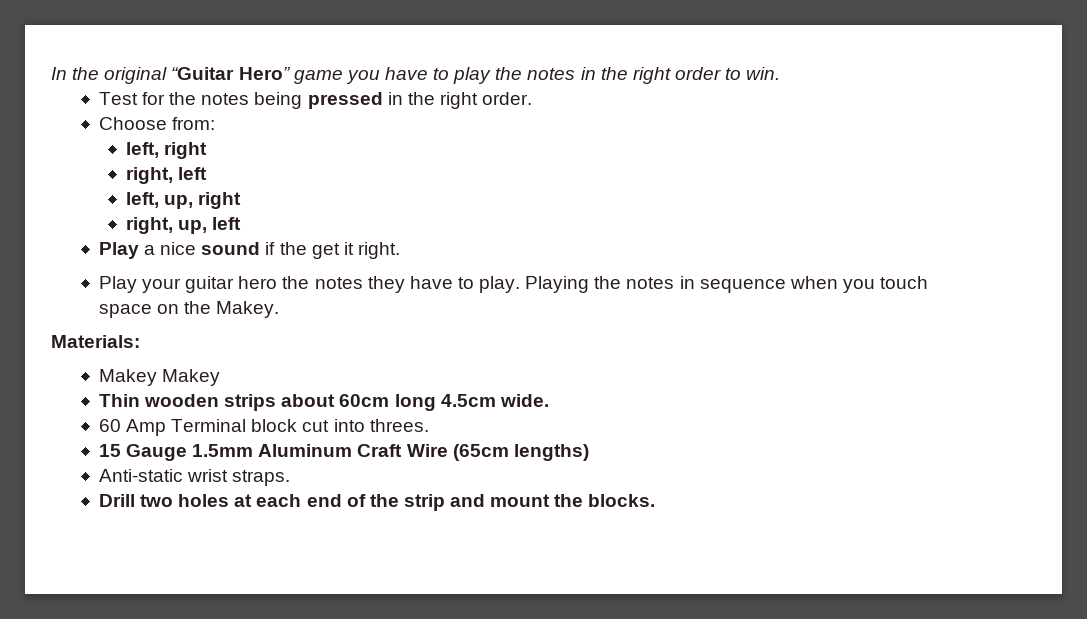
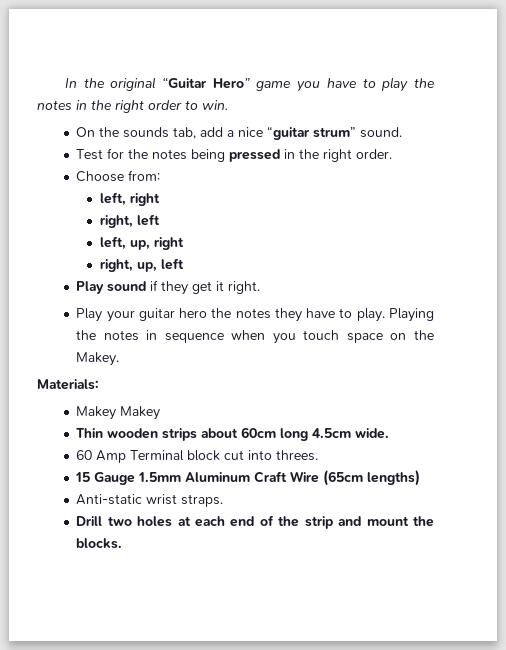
(781, 73) none -> [76,126,403,140] // On the sounds tab, add a nice “guitar strum” sound.
[143,242,197,255] a nice -> (105, 287) none
[279,242,307,255] the -> [161,281,189,295] they

